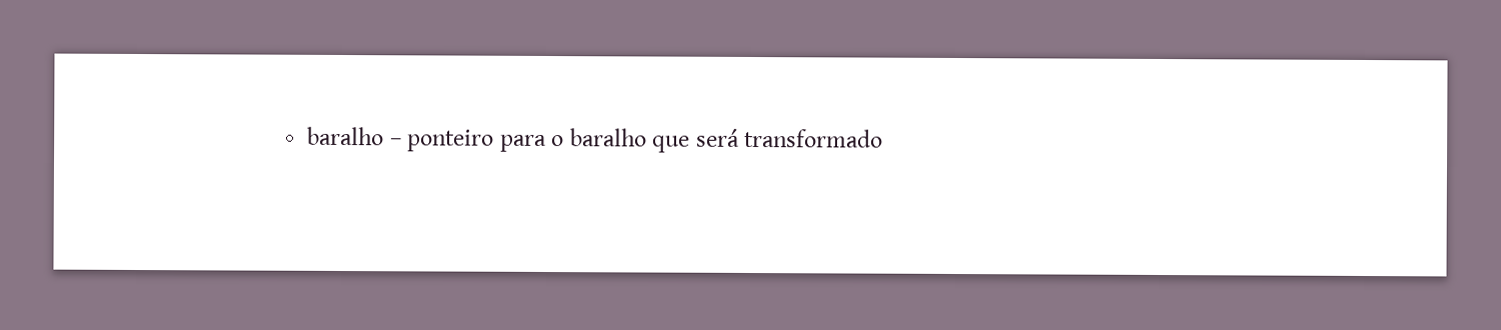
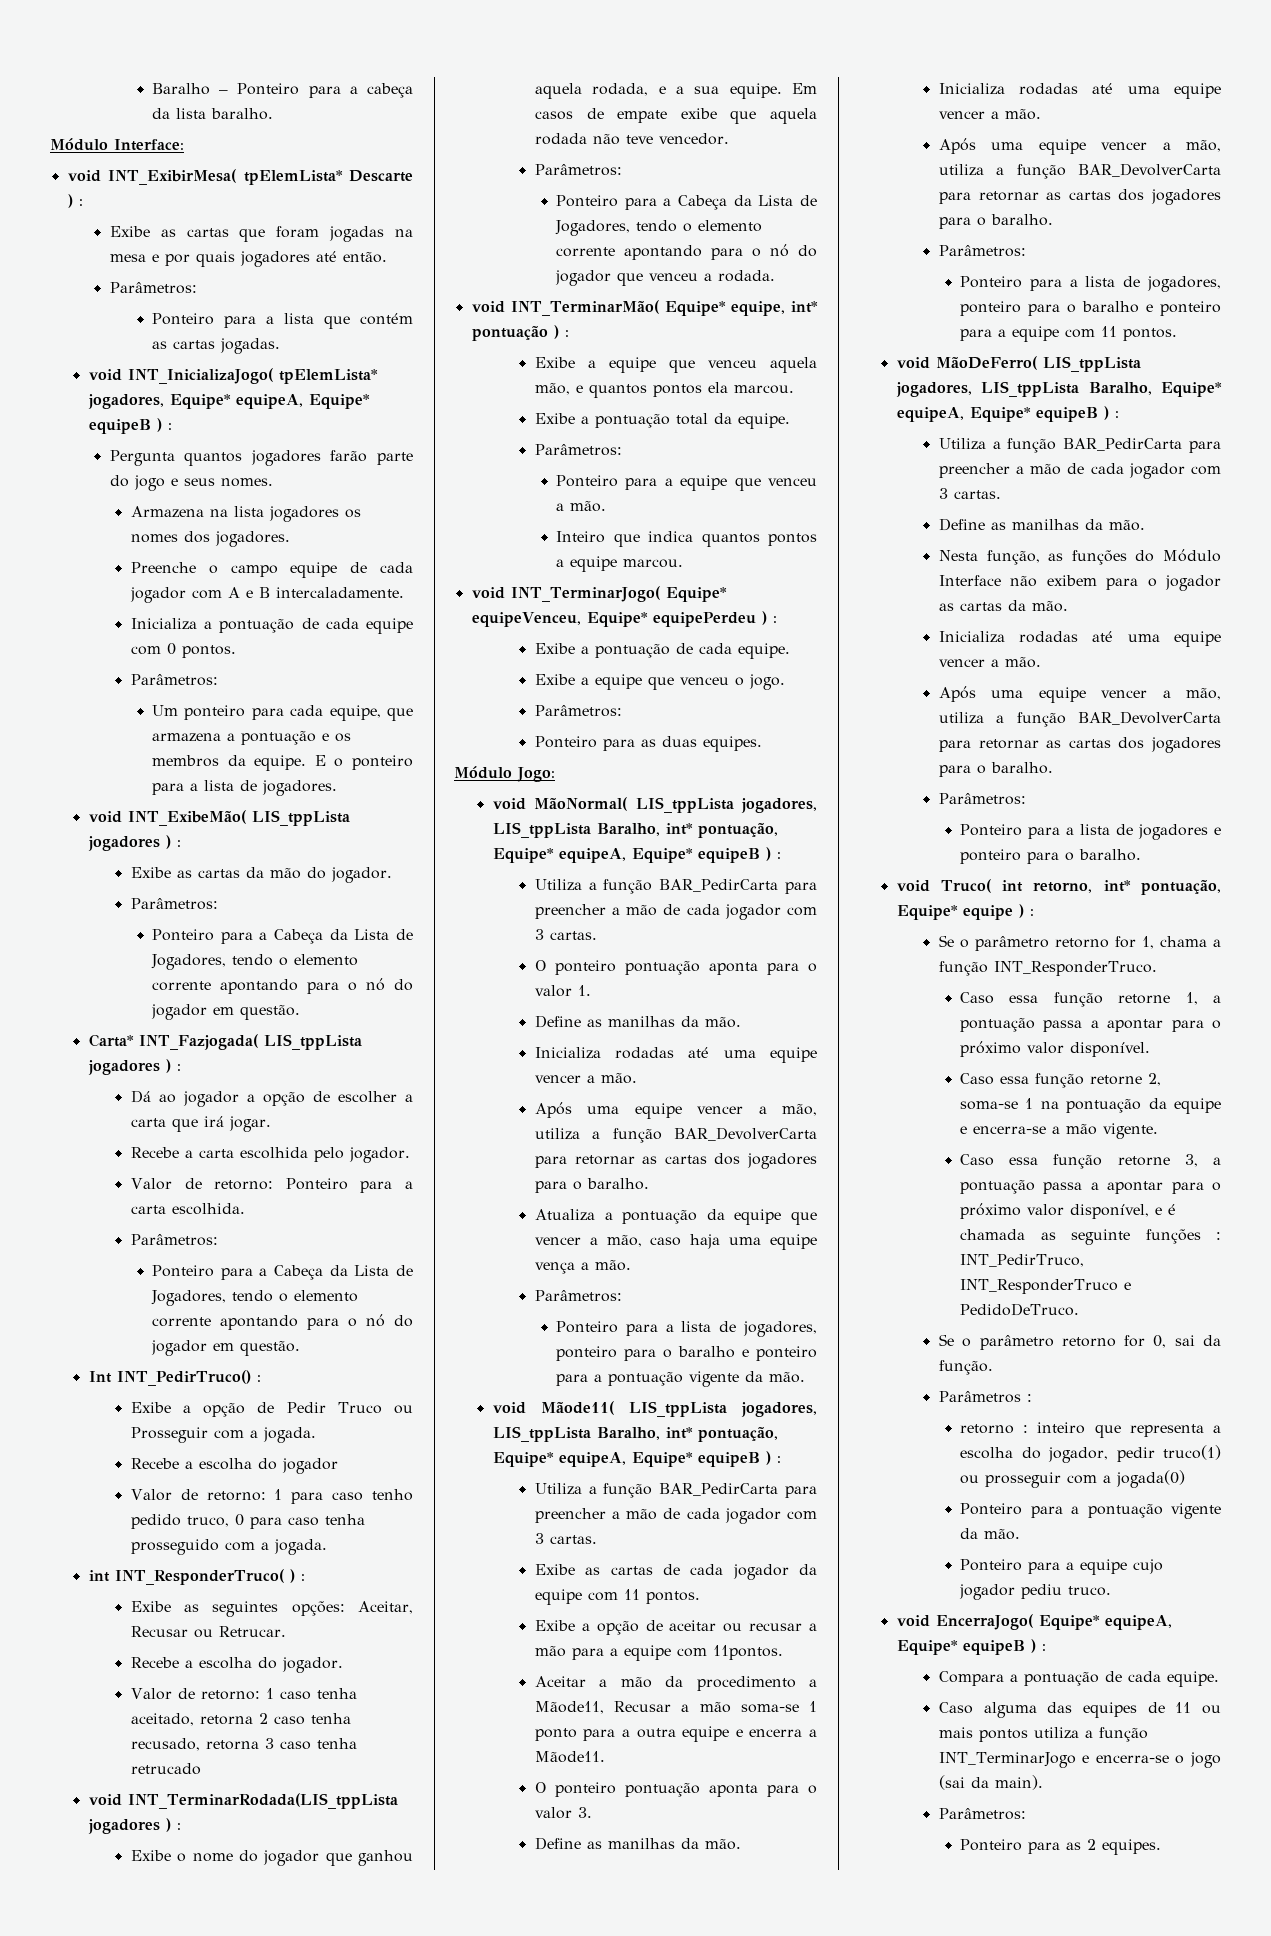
[307,126,884,153] baralho – ponteiro para o baralho que será transformado -> [151,83,414,98] [151,108,273,120] [50,138,184,151] [67,169,413,185] [67,194,83,208] [109,226,413,242] [109,251,387,267] [109,282,197,294] [151,313,413,329] [151,338,280,354] [88,368,378,384] [87,394,370,409] [88,418,172,434] [109,450,413,466] [109,475,273,491] [130,506,361,522] [130,531,290,547] [130,562,413,578] [129,587,404,603] [130,618,414,634] [130,643,236,658] [130,674,218,686] [151,705,414,721] [151,731,351,745] [151,755,413,771] [151,780,337,796] [88,810,350,826] [87,835,181,851] [130,867,392,883] [130,898,218,910] [151,929,414,944] [150,954,358,970] [151,978,413,994] [150,1004,300,1020] [88,1034,362,1050] [87,1059,181,1075] [130,1090,413,1107] [130,1116,271,1132] [130,1147,410,1163] [130,1178,413,1193] [130,1203,245,1215] [130,1234,218,1246] [151,1265,414,1280] [150,1290,358,1306] [151,1314,413,1330] [150,1340,300,1356] [88,1370,261,1386] [130,1402,413,1417] [130,1427,316,1443] [130,1458,338,1474] [130,1489,413,1504] [130,1514,365,1529] [130,1539,327,1555] [88,1569,305,1585] [130,1601,413,1617] [130,1626,286,1638] [130,1657,343,1673] [130,1688,357,1700] [130,1713,351,1726] [130,1738,357,1751] [130,1763,201,1775] [88,1793,398,1809] [87,1818,181,1834] [130,1850,413,1866] [534,83,817,99] [534,108,817,124] [534,133,729,145] [534,164,622,176] [555,195,817,210] [554,220,762,236] [555,244,817,260] [554,270,775,286] [471,300,818,316] [471,325,569,341] [534,357,817,373] [534,382,794,398] [534,413,790,429] [534,444,622,456] [555,475,818,491] [555,501,606,512] [555,531,817,547] [555,556,683,572] [471,586,727,602] [471,611,777,627] [534,643,790,659] [534,674,785,690] [534,705,622,717] [534,736,762,752] [454,766,555,782] [492,797,817,813] [492,822,778,838] [492,847,781,863] [534,879,817,894] [534,904,817,920] [534,929,597,940] [534,960,817,975] [534,985,591,997] [534,1015,741,1028] [534,1047,817,1063] [534,1073,637,1084] [534,1102,817,1119] [534,1127,817,1143] [534,1153,817,1169] [534,1178,649,1193] [534,1209,817,1225] [534,1234,817,1250] [534,1260,631,1274] [534,1290,622,1302] [555,1321,817,1337] [555,1346,817,1361] [555,1371,805,1387] [492,1401,817,1417] [492,1426,778,1442] [492,1451,781,1467] [534,1483,817,1498] [534,1508,817,1524] [534,1533,597,1544] [534,1564,817,1580] [534,1589,700,1605] [534,1620,817,1635] [534,1645,783,1661] [534,1676,817,1691] [534,1701,817,1714] [534,1726,817,1742] [534,1751,605,1763] [534,1782,817,1797] [534,1807,592,1819] [534,1837,741,1850] [938,83,1221,99] [938,109,1041,120] [938,138,1221,155] [938,163,1221,179] [938,189,1221,205] [938,214,1053,229] [938,245,1026,257] [959,276,1221,292] [959,301,1221,316] [959,326,1177,342] [896,356,1141,372] [895,381,1222,397] [896,406,1119,422] [938,438,1221,453] [938,463,1221,479] [938,488,1001,499] [938,518,1145,531] [938,549,1221,565] [938,575,1221,591] [938,600,1068,612] [938,631,1221,647] [938,657,1041,668] [938,686,1221,703] [938,711,1221,727] [938,737,1221,753] [938,762,1053,777] [938,793,1026,805] [959,824,1221,840] [959,849,1141,864] [896,879,1221,895] [896,904,1034,920] [938,935,1221,951] [938,961,1157,976] [959,992,1221,1007] [959,1018,1221,1032] [959,1041,1150,1057] [959,1073,1161,1088] [959,1098,1221,1114] [959,1123,1158,1139] [959,1154,1221,1169] [959,1180,1221,1194] [959,1203,1176,1219] [959,1229,1221,1245] [959,1254,1084,1267] [959,1279,1131,1294] [959,1303,1079,1316] [938,1334,1221,1350] [938,1360,993,1375] [938,1391,1032,1403] [959,1422,1221,1438] [959,1445,1221,1463] [959,1470,1185,1488] [959,1503,1221,1519] [959,1528,1020,1540] [959,1559,1163,1575] [958,1584,1111,1600] [896,1614,1172,1630] [896,1639,1046,1655] [938,1671,1219,1687] [938,1702,1221,1718] [938,1727,1148,1742] [938,1752,1221,1768] [938,1775,1043,1790] [938,1808,1026,1820] [959,1839,1161,1855] Baralho – Ponteiro para a cabeça da lista baralho. // Módulo Interface: // void INT_ExibirMesa( tpElemLista* Descarte ) : // Exibe as cartas que foram jogadas na mesa e por quais jogadores até então. // Parâmetros: // Ponteiro para a lista que contém as cartas jogadas. // void INT_InicializaJogo( tpElemLista* jogadores, Equipe* equipeA, Equipe* equipeB ) : // Pergunta quantos jogadores farão parte do jogo e seus nomes. // Armazena na lista jogadores os nomes dos jogadores. // Preenche o campo equipe de cada jogador com A e B intercaladamente. // Inicializa a pontuação de cada equipe com 0 pontos. // Parâmetros: // Um ponteiro para cada equipe, que armazena a pontuação e os membros da equipe. E o ponteiro para a lista de jogadores. // void INT_ExibeMão( LIS_tppLista jogadores ) : // Exibe as cartas da mão do jogador. // Parâmetros: // Ponteiro para a Cabeça da Lista de Jogadores, tendo o elemento corrente apontando para o nó do jogador em questão. // Carta* INT_Fazjogada( LIS_tppLista jogadores ) : // Dá ao jogador a opção de escolher a carta que irá jogar. // Recebe a carta escolhida pelo jogador. // Valor de retorno: Ponteiro para a carta escolhida. // Parâmetros: // Ponteiro para a Cabeça da Lista de Jogadores, tendo o elemento corrente apontando para o nó do jogador em questão. // Int INT_PedirTruco() : // Exibe a opção de Pedir Truco ou Prosseguir com a jogada. // Recebe a escolha do jogador // Valor de retorno: 1 para caso tenho pedido truco, 0 para caso tenha prosseguido com a jogada. // int INT_ResponderTruco( ) : // Exibe as seguintes opções: Aceitar, Recusar ou Retrucar. // Recebe a escolha do jogador. // Valor de retorno: 1 caso tenha aceitado, retorna 2 caso tenha recusado, retorna 3 caso tenha retrucado // void INT_TerminarRodada(LIS_tppLista jogadores ) : // Exibe o nome do jogador que ganhou aquela rodada, e a sua equipe. Em casos de empate exibe que aquela rodada não teve vencedor. // Parâmetros: // Ponteiro para a Cabeça da Lista de Jogadores, tendo o elemento corrente apontando para o nó do jogador que venceu a rodada. // void INT_TerminarMão( Equipe* equipe, int* pontuação ) : // Exibe a equipe que venceu aquela mão, e quantos pontos ela marcou. // Exibe a pontuação total da equipe. // Parâmetros: // Ponteiro para a equipe que venceu a mão. // Inteiro que indica quantos pontos a equipe marcou. // void INT_TerminarJogo( Equipe* equipeVenceu, Equipe* equipePerdeu ) : // Exibe a pontuação de cada equipe. // Exibe a equipe que venceu o jogo. // Parâmetros: // Ponteiro para as duas equipes. // Módulo Jogo: // void MãoNormal( LIS_tppLista jogadores, LIS_tppLista Baralho, int* pontuação, Equipe* equipeA, Equipe* equipeB ) : // Utiliza a função BAR_PedirCarta para preencher a mão de cada jogador com 3 cartas. // O ponteiro pontuação aponta para o valor 1. // Define as manilhas da mão. // Inicializa rodadas até uma equipe vencer a mão. // Após uma equipe vencer a mão, utiliza a função BAR_DevolverCarta para retornar as cartas dos jogadores para o baralho. // Atualiza a pontuação da equipe que vencer a mão, caso haja uma equipe vença a mão. // Parâmetros: // Ponteiro para a lista de jogadores, ponteiro para o baralho e ponteiro para a pontuação vigente da mão. // void Mãode11( LIS_tppLista jogadores, LIS_tppLista Baralho, int* pontuação, Equipe* equipeA, Equipe* equipeB ) : // Utiliza a função BAR_PedirCarta para preencher a mão de cada jogador com 3 cartas. // Exibe as cartas de cada jogador da equipe com 11 pontos. // Exibe a opção de aceitar ou recusar a mão para a equipe com 11pontos. // Aceitar a mão da procedimento a Mãode11, Recusar a mão soma-se 1 ponto para a outra equipe e encerra a Mãode11. // O ponteiro pontuação aponta para o valor 3. // Define as manilhas da mão. // Inicializa rodadas até uma equipe vencer a mão. // Após uma equipe vencer a mão, utiliza a função BAR_DevolverCarta para retornar as cartas dos jogadores para o baralho. // Parâmetros: // Ponteiro para a lista de jogadores, ponteiro para o baralho e ponteiro para a equipe com 11 pontos. // void MãoDeFerro( LIS_tppLista jogadores, LIS_tppLista Baralho, Equipe* equipeA, Equipe* equipeB ) : // Utiliza a função BAR_PedirCarta para preencher a mão de cada jogador com 3 cartas. // Define as manilhas da mão. // Nesta função, as funções do Módulo Interface não exibem para o jogador as cartas da mão. // Inicializa rodadas até uma equipe vencer a mão. // Após uma equipe vencer a mão, utiliza a função BAR_DevolverCarta para retornar as cartas dos jogadores para o baralho. // Parâmetros: // Ponteiro para a lista de jogadores e ponteiro para o baralho. // void Truco( int retorno, int* pontuação, Equipe* equipe ) : // Se o parâmetro retorno for 1, chama a função INT_ResponderTruco. // Caso essa função retorne 1, a pontuação passa a apontar para o próximo valor disponível. // Caso essa função retorne 2, soma-se 1 na pontuação da equipe e encerra-se a mão vigente. // Caso essa função retorne 3, a pontuação passa a apontar para o próximo valor disponível, e é chamada as seguinte funções : INT_PedirTruco, INT_ResponderTruco e PedidoDeTruco. // Se o parâmetro retorno for 0, sai da função. // Parâmetros : // retorno : inteiro que representa a escolha do jogador, pedir truco(1) ou prosseguir com a jogada(0) // Ponteiro para a pontuação vigente da mão. // Ponteiro para a equipe cujo jogador pediu truco. // void EncerraJogo( Equipe* equipeA, Equipe* equipeB ) : // Compara a pontuação de cada equipe. // Caso alguma das equipes de 11 ou mais pontos utiliza a função INT_TerminarJogo e encerra-se o jogo (sai da main). // Parâmetros: // Ponteiro para as 2 equipes.

